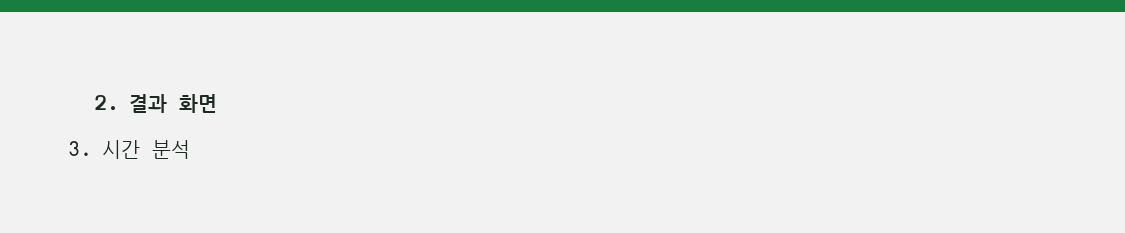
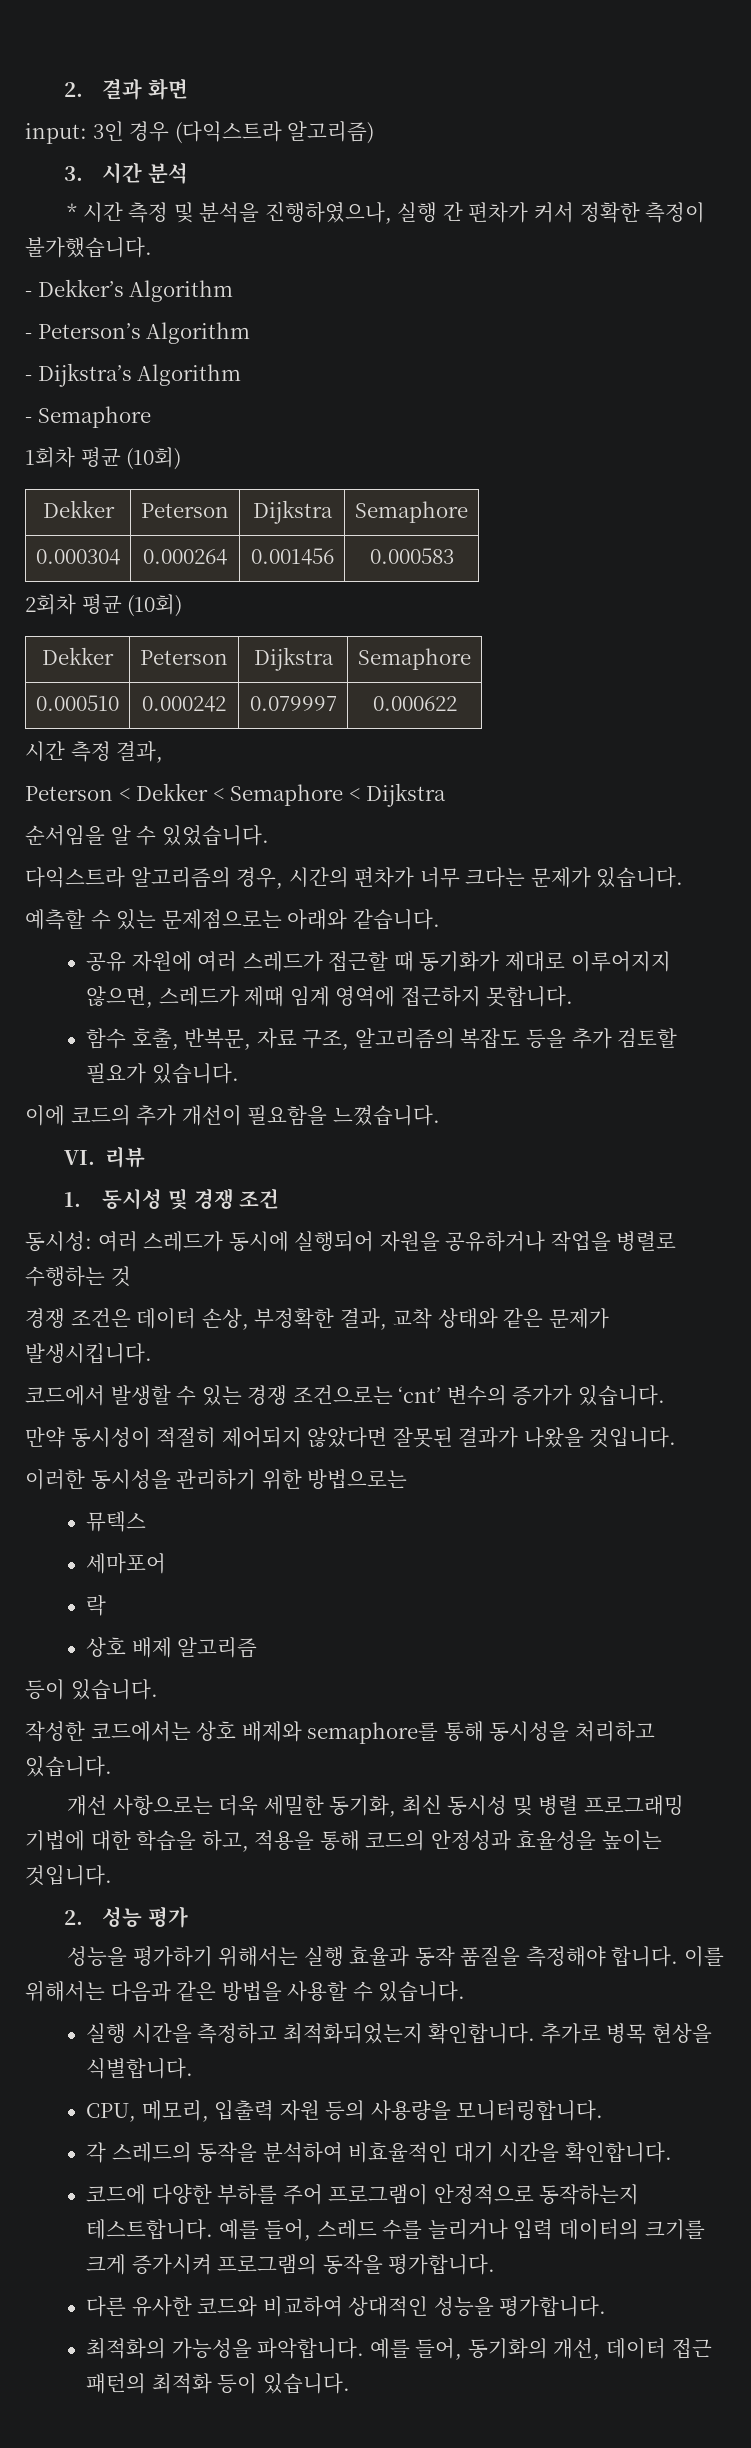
[68,140,190,159] 3. 시간 분석 -> [25,121,375,144] [63,162,188,184] [67,202,706,224] [25,237,152,258] [25,279,234,302] [25,322,251,344] [25,363,242,387] [25,406,151,428] [25,447,182,470] [42,500,115,518] [141,503,229,518] [252,500,333,524] [355,501,468,523] [36,549,120,565] [143,549,227,565] [250,548,334,565] [369,548,454,564] [25,594,183,617] [42,647,114,665] [140,650,228,665] [253,647,334,671] [358,648,471,670] [36,695,119,711] [142,696,226,712] [249,696,337,711] [372,696,457,711] [25,741,164,763] [25,783,447,807] [25,825,269,846] [25,867,684,889] [25,909,440,930] [86,951,671,972] [86,986,574,1008] [86,1028,678,1050] [86,1063,239,1084] [25,1105,440,1126] [63,1147,145,1168] [63,1188,280,1210] [25,1231,677,1252] [25,1266,131,1287] [25,1308,609,1330] [25,1343,152,1364] [25,1385,665,1406] [25,1427,677,1448] [25,1469,408,1490] [86,1511,147,1532] [86,1553,167,1574] [86,1595,107,1616] [86,1637,258,1658] [25,1679,158,1700] [25,1721,655,1744] [25,1756,112,1777] [67,1795,684,1817] [25,1830,662,1852] [25,1865,112,1886] [63,1906,188,1928] [67,1946,724,1967] [25,1981,466,2002] [86,2023,713,2044] [86,2058,194,2079] [86,2100,604,2122] [86,2142,673,2163] [86,2184,640,2205] [86,2219,705,2241] [86,2254,496,2275] [86,2296,607,2317] [86,2338,712,2360] [86,2373,350,2394] input: 3인 경우 (다익스트라 알고리즘) // 3. 시간 분석 // * 시간 측정 및 분석을 진행하였으나, 실행 간 편차가 커서 정확한 측정이 불가했습니다. // - Dekker’s Algorithm // - Peterson’s Algorithm // - Dijkstra’s Algorithm // - Semaphore // 1회차 평균 (10회) // Dekker | Peterson | Dijkstra | Semaphore // 0.000304 | 0.000264 | 0.001456 | 0.000583 // 2회차 평균 (10회) // Dekker | Peterson | Dijkstra | Semaphore // 0.000510 | 0.000242 | 0.079997 | 0.000622 // 시간 측정 결과, // Peterson < Dekker < Semaphore < Dijkstra // 순서임을 알 수 있었습니다. // 다익스트라 알고리즘의 경우, 시간의 편차가 너무 크다는 문제가 있습니다. // 예측할 수 있는 문제점으로는 아래와 같습니다. // 공유 자원에 여러 스레드가 접근할 때 동기화가 제대로 이루어지지 않으면, 스레드가 제때 임계 영역에 접근하지 못합니다. // 함수 호출, 반복문, 자료 구조, 알고리즘의 복잡도 등을 추가 검토할 필요가 있습니다. // 이에 코드의 추가 개선이 필요함을 느꼈습니다. // VI. 리뷰 // 1. 동시성 및 경쟁 조건 // 동시성: 여러 스레드가 동시에 실행되어 자원을 공유하거나 작업을 병렬로 수행하는 것 // 경쟁 조건은 데이터 손상, 부정확한 결과, 교착 상태와 같은 문제가 발생시킵니다. // 코드에서 발생할 수 있는 경쟁 조건으로는 ‘cnt’ 변수의 증가가 있습니다. // 만약 동시성이 적절히 제어되지 않았다면 잘못된 결과가 나왔을 것입니다. // 이러한 동시성을 관리하기 위한 방법으로는 // 뮤텍스 // 세마포어 // 락 // 상호 배제 알고리즘 // 등이 있습니다. // 작성한 코드에서는 상호 배제와 semaphore를 통해 동시성을 처리하고 있습니다. // 개선 사항으로는 더욱 세밀한 동기화, 최신 동시성 및 병렬 프로그래밍 기법에 대한 학습을 하고, 적용을 통해 코드의 안정성과 효율성을 높이는 것입니다. // 2. 성능 평가 // 성능을 평가하기 위해서는 실행 효율과 동작 품질을 측정해야 합니다. 이를 위해서는 다음과 같은 방법을 사용할 수 있습니다. // 실행 시간을 측정하고 최적화되었는지 확인합니다. 추가로 병목 현상을 식별합니다. // CPU, 메모리, 입출력 자원 등의 사용량을 모니터링합니다. // 각 스레드의 동작을 분석하여 비효율적인 대기 시간을 확인합니다. // 코드에 다양한 부하를 주어 프로그램이 안정적으로 동작하는지 테스트합니다. 예를 들어, 스레드 수를 늘리거나 입력 데이터의 크기를 크게 증가시켜 프로그램의 동작을 평가합니다. // 다른 유사한 코드와 비교하여 상대적인 성능을 평가합니다. // 최적화의 가능성을 파악합니다. 예를 들어, 동기화의 개선, 데이터 접근 패턴의 최적화 등이 있습니다.

